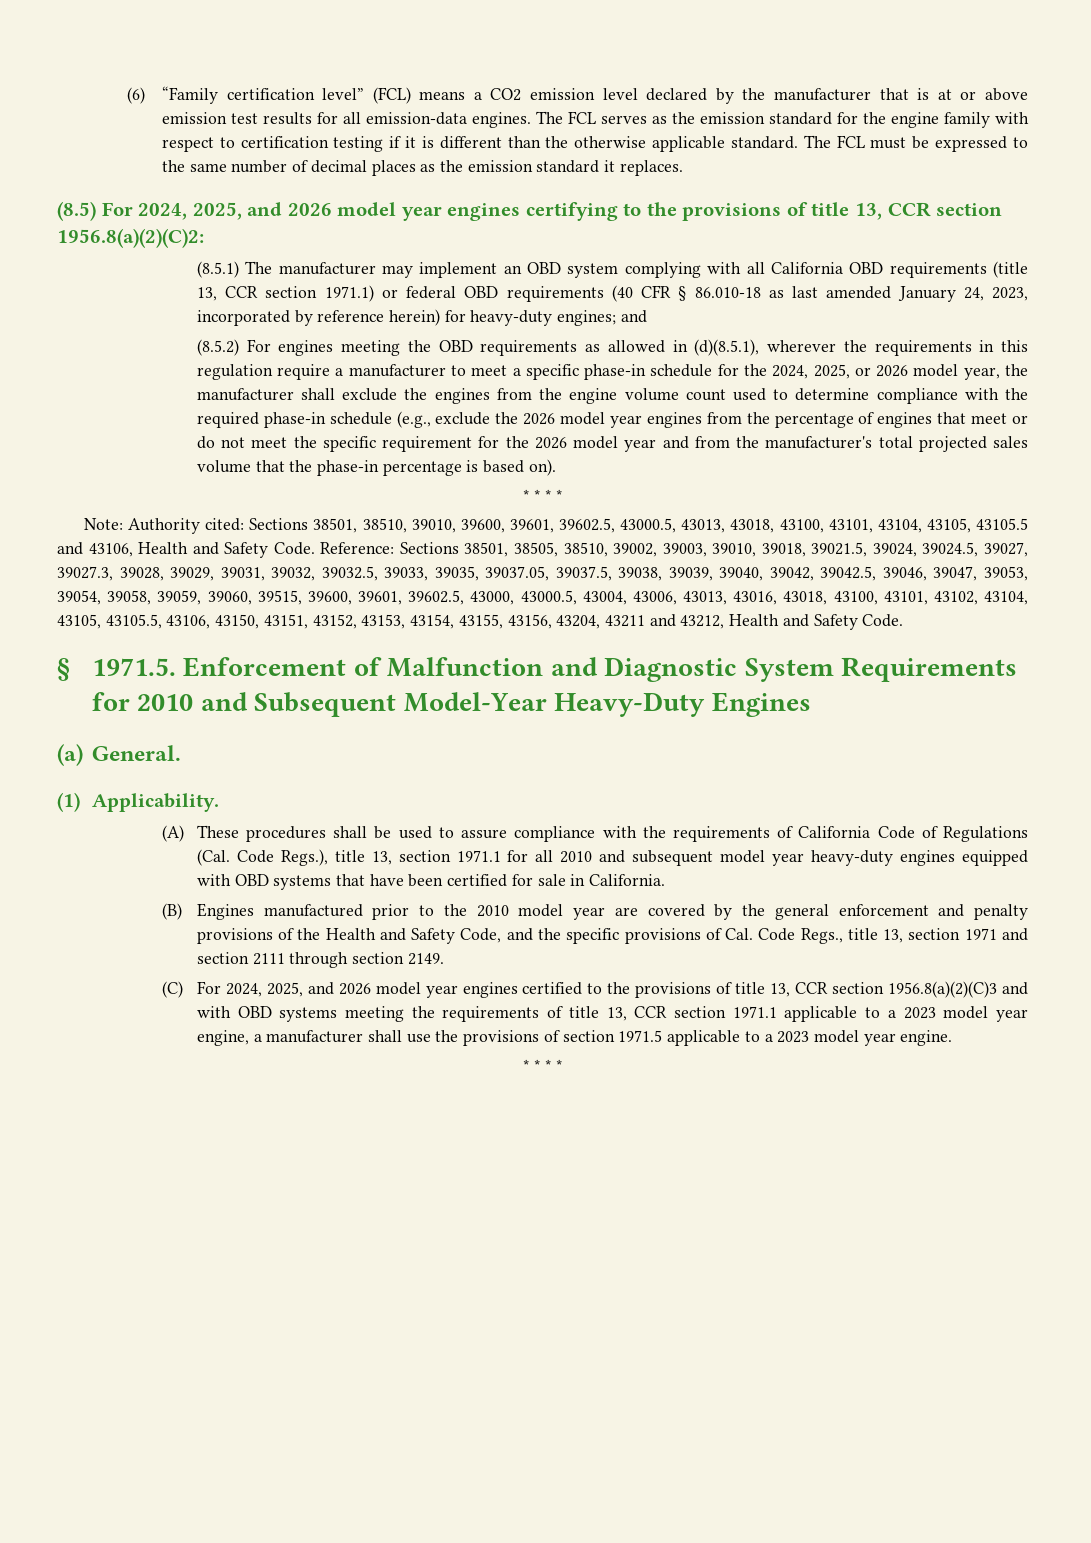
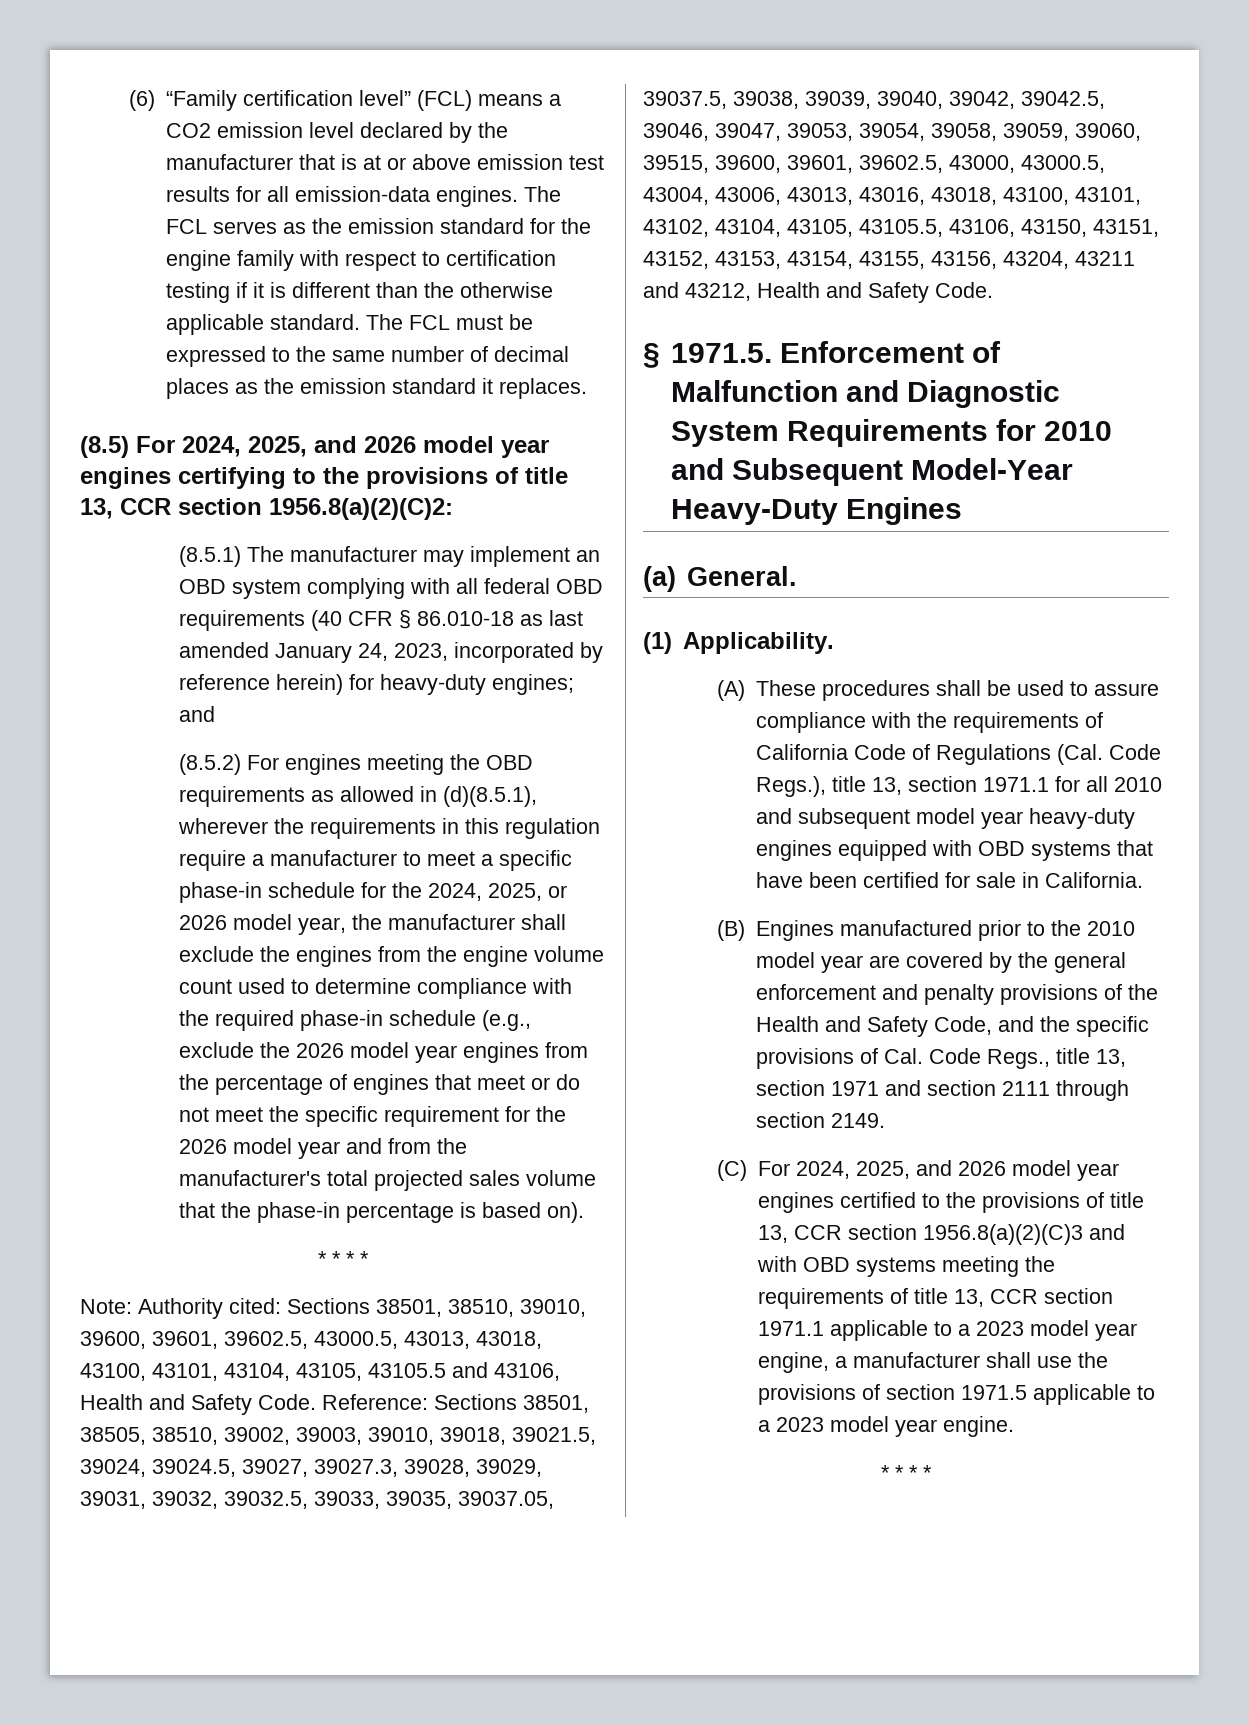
[770,261,1028,278] [196,285,398,302] California OBD requirements (title 13, CCR section 1971.1) or -> (478, 586) none

